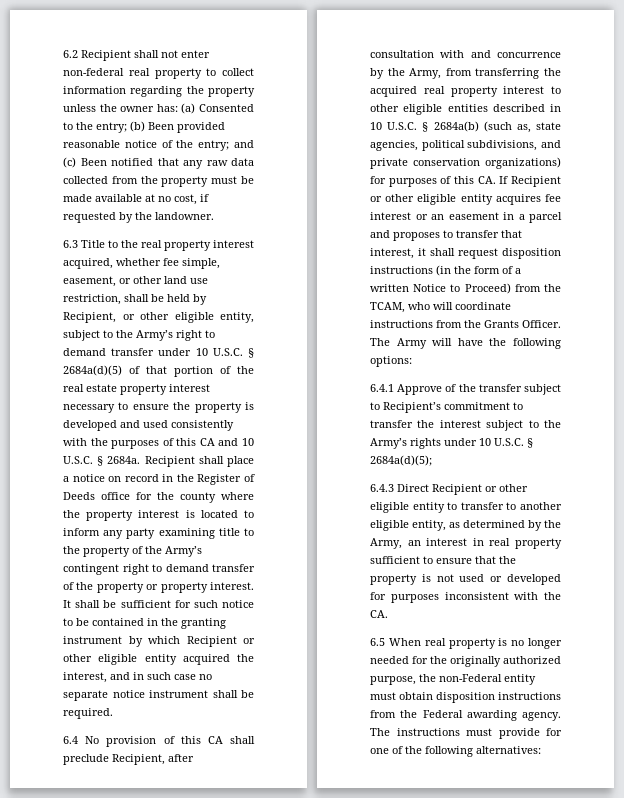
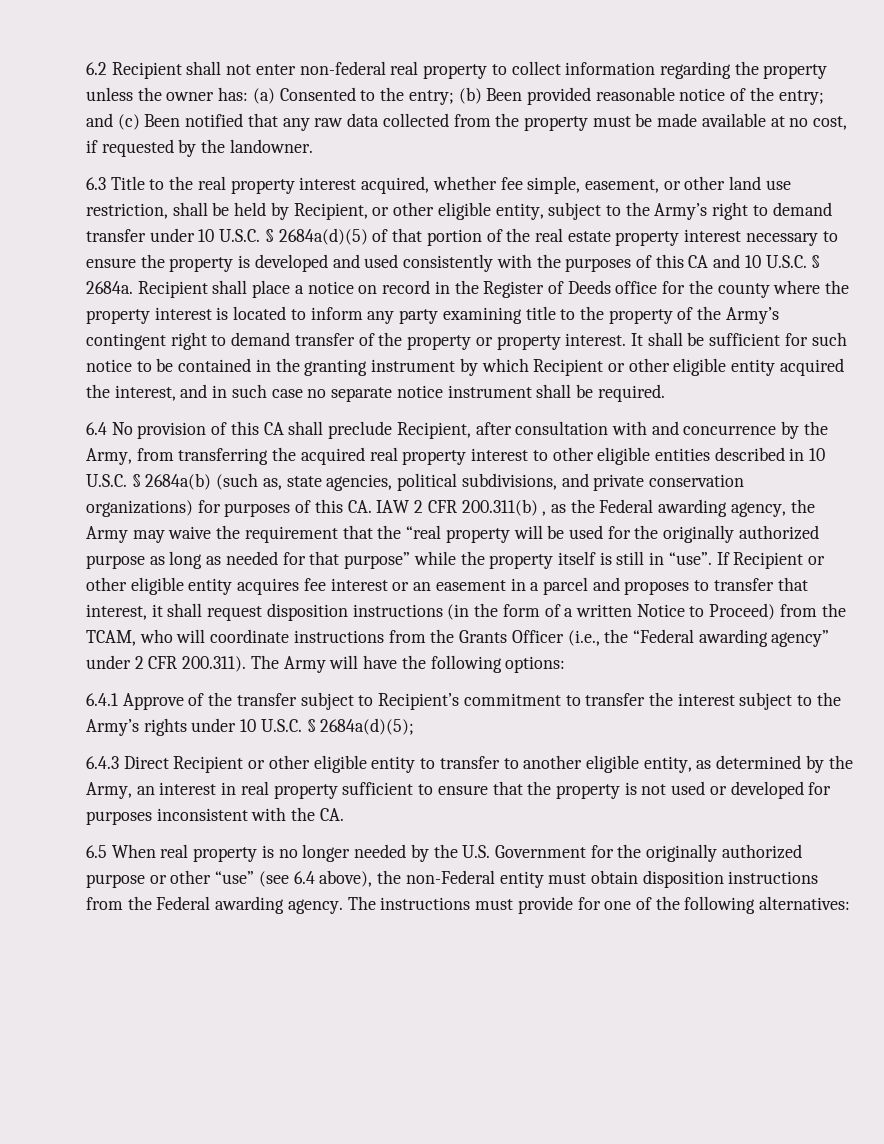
(496, 180) none -> [376,499,815,517] [86,525,819,543] [86,551,712,569] IAW 2 CFR 200.311(b) , as the Federal awarding agency, the Army may waive the requirement that the “real property will be used for the originally authorized purpose as long as needed for that purpose” while the property itself is still in “use”.
[522,320,561,328] Officer. -> [511,629,830,647] [86,655,247,672] Officer (i.e., the “Federal awarding agency” under 2 CFR 200.311).
[412,656,561,667] [370,676,416,685] for the originally authorized purpose, -> [410,844,802,862] [86,870,373,888] by the U.S. Government for the originally authorized purpose or other “use” (see 6.4 above),

